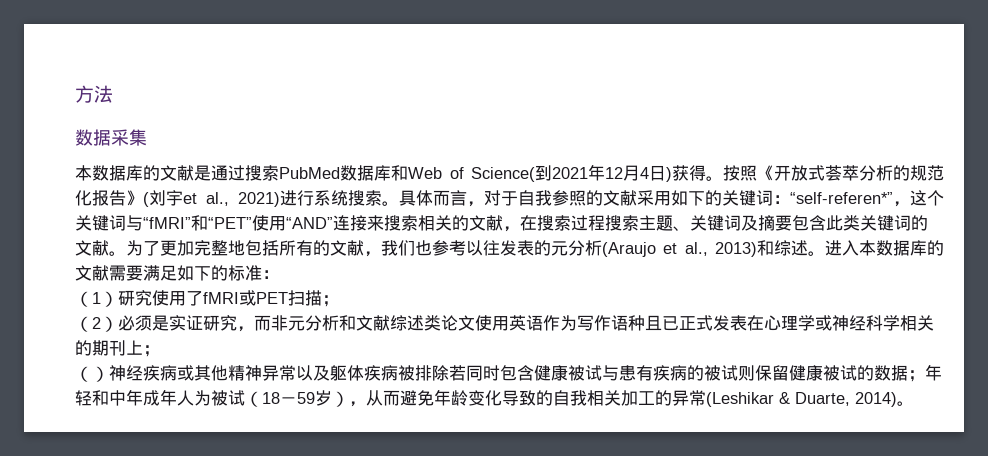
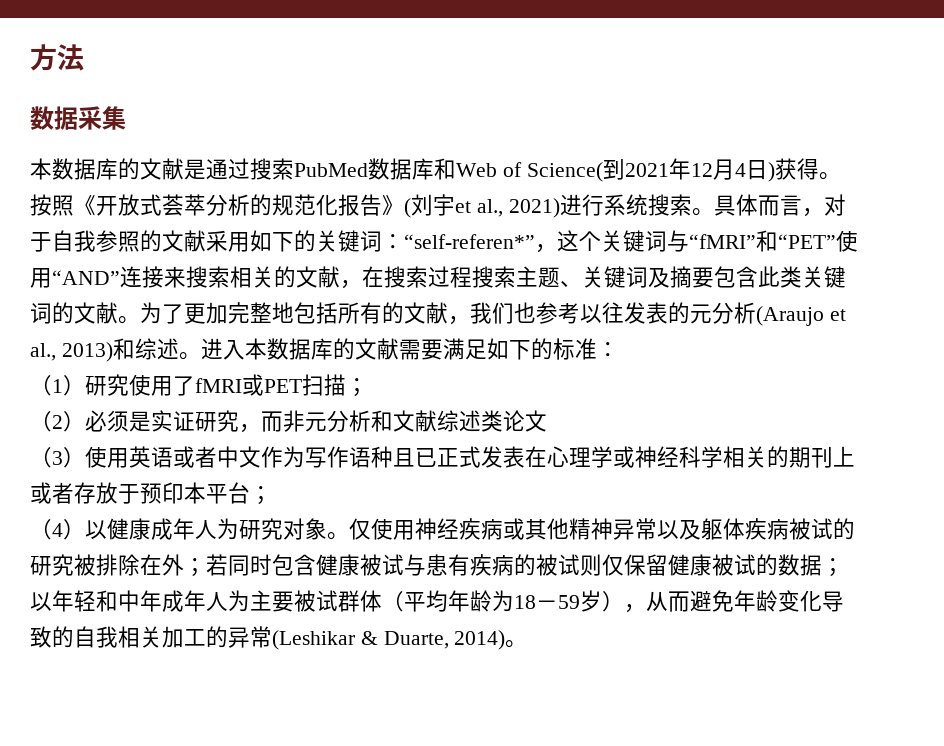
[475,315,543,331] 使用英语 -> [30,446,261,468] // （3）使用英语或者中文
[143,345,160,357] [75,366,109,382] ； // （） -> [30,482,272,505] [30,518,415,540] 或者存放于预印本平台； // （4）以健康成年人为研究对象。仅使用
[415,365,449,381] 排除 -> [811,518,855,540] [30,554,206,577] 试的研究被排除在外；
(755, 373) none -> [602,554,624,576] 仅
(925, 376) none -> [30,592,52,611] 以
[211,390,262,407] 被试（ -> [250,590,514,612] 主要被试群体（平均年龄为

